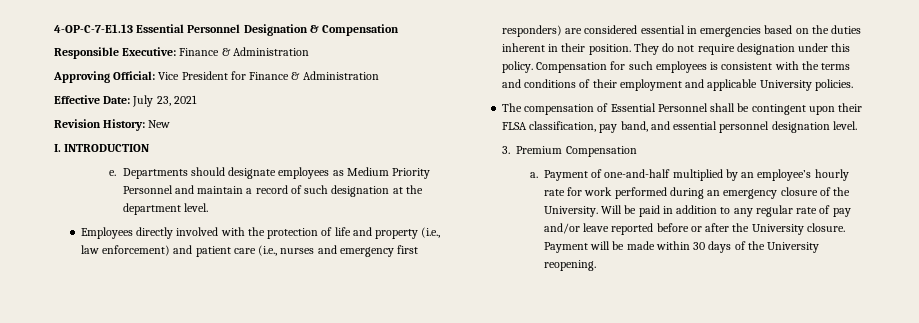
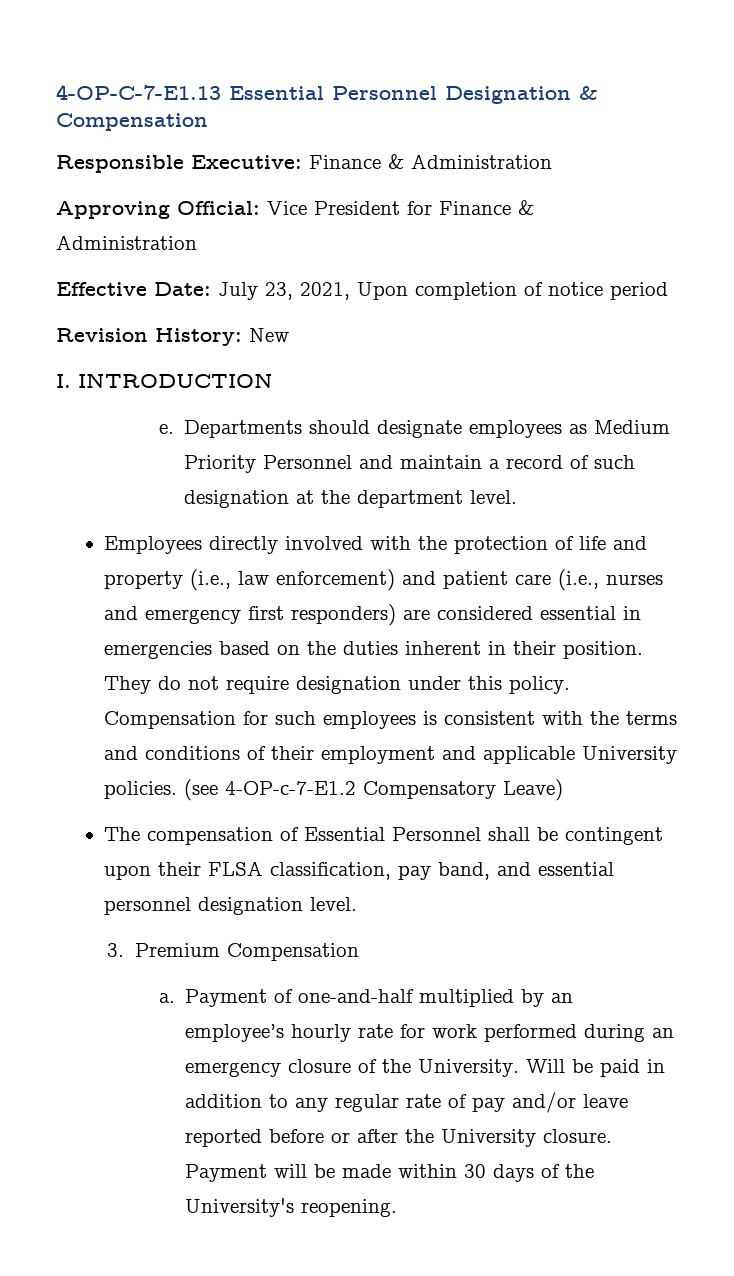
[173,95,197,104] 2021 -> [300,282,668,300] 2021, Upon completion of notice period
(853, 85) none -> [184,779,564,801] (see 4-OP-c-7-E1.2 Compensatory Leave)
[767,242,820,253] University -> [185,1198,295,1217] University's

